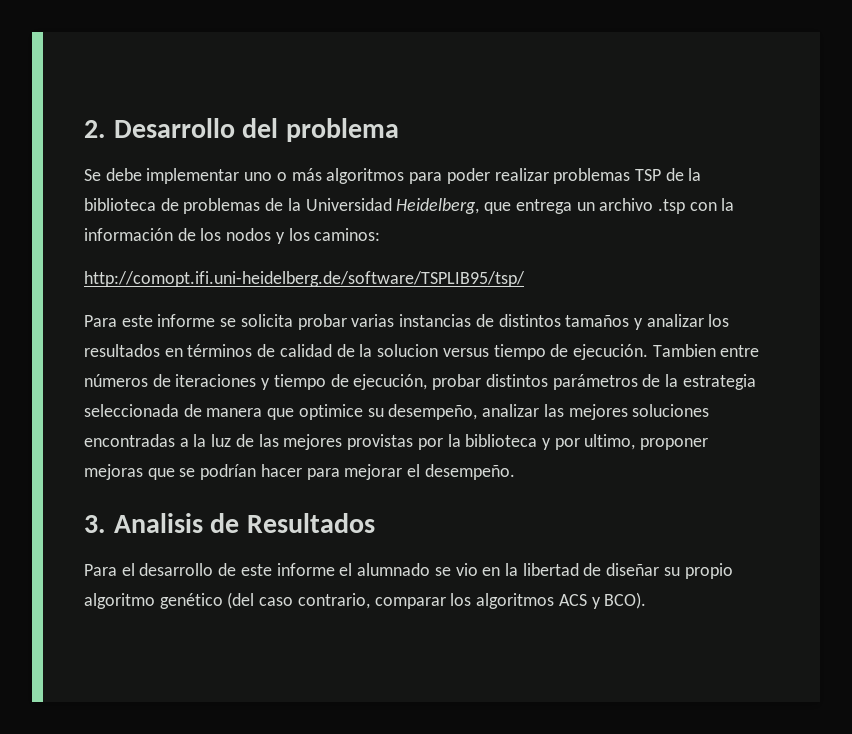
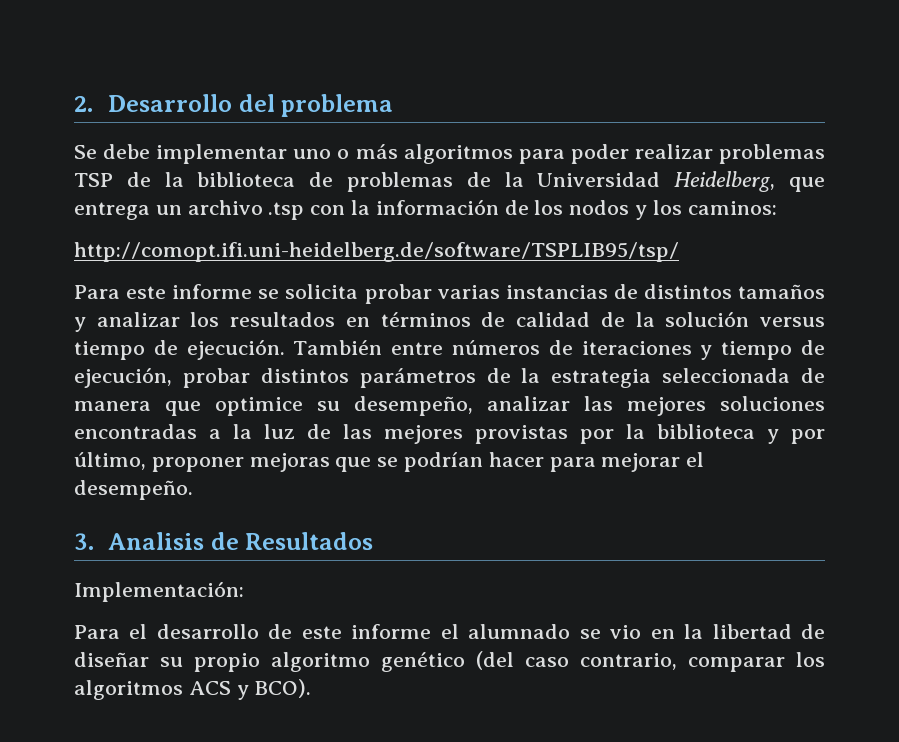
[377,344,439,357] solucion -> [665,311,750,327] solución
[652,344,716,357] Tambien -> [293,340,383,355] También
[584,434,636,450] ultimo, -> [74,452,146,470] último,
(375, 523) none -> [74,581,244,602] // Implementación:

